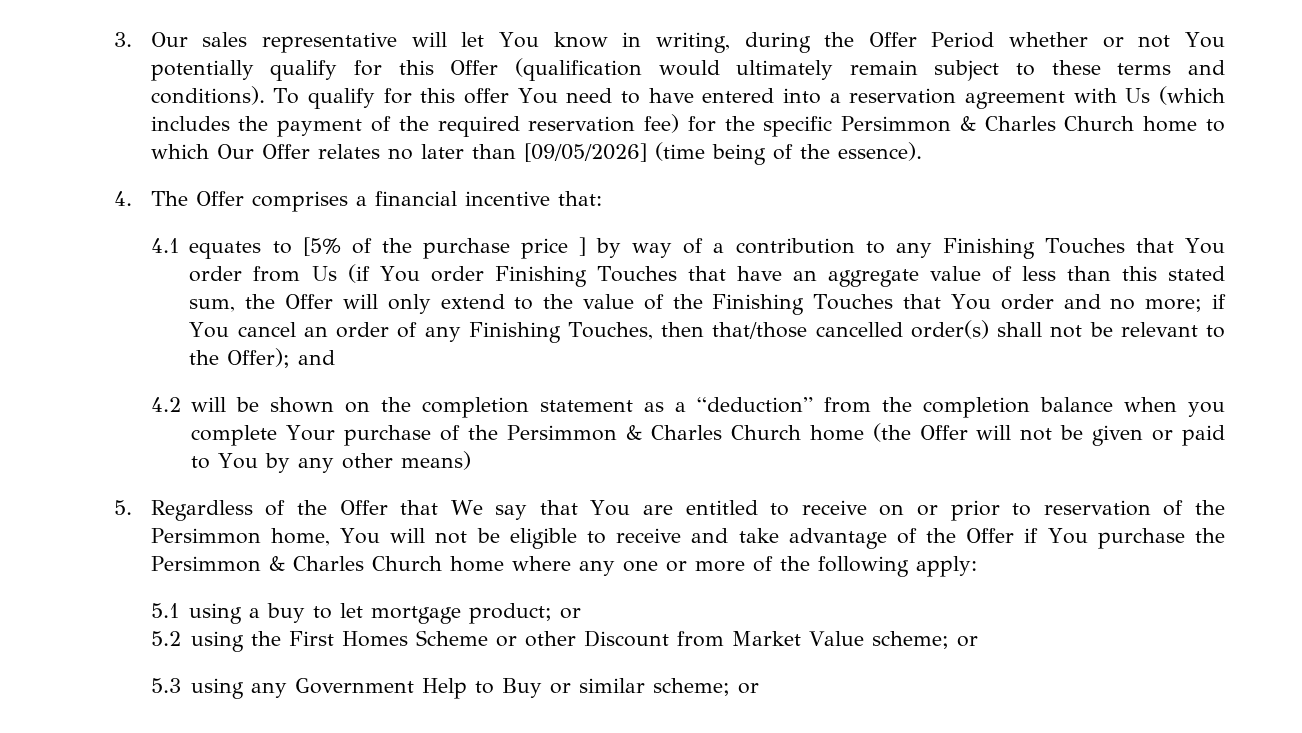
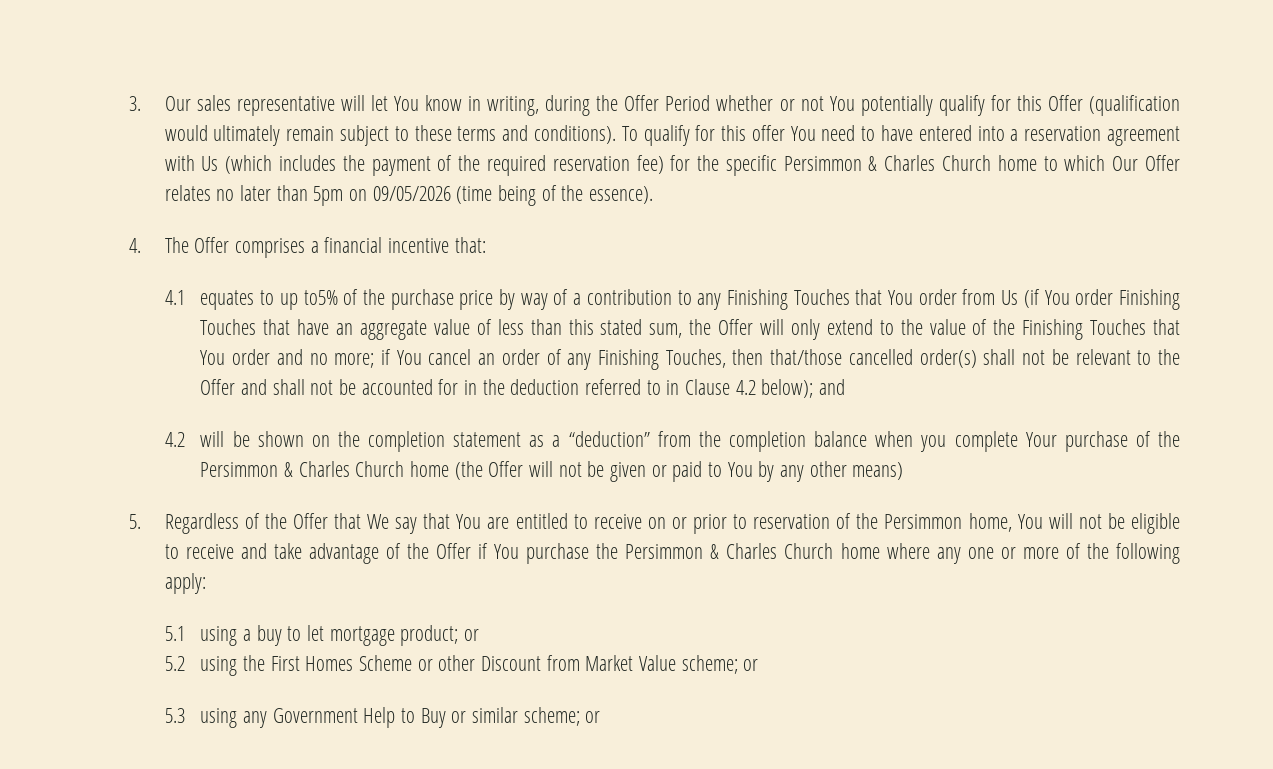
[523,143,647,162] [09/05/2026] -> [313,186,451,206] 5pm on 09/05/2026
[302,237,341,256] [5% -> [279,290,338,310] up to5%
[579,237,587,256] ] -> (494, 300) none
[227,348,291,368] Offer); -> [200,379,814,398] Offer and shall not be accounted for in the deduction referred to in Clause 4.2 below);

